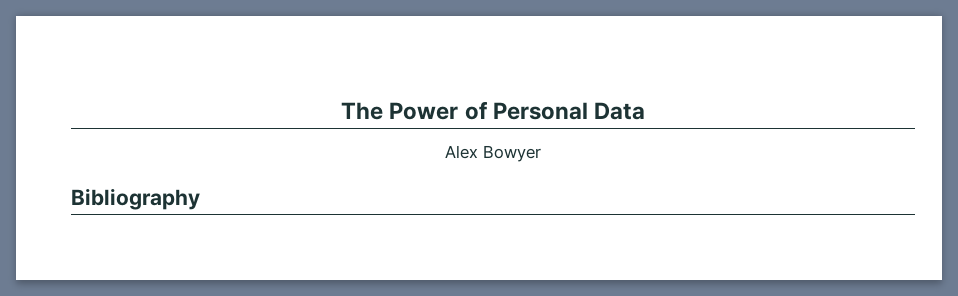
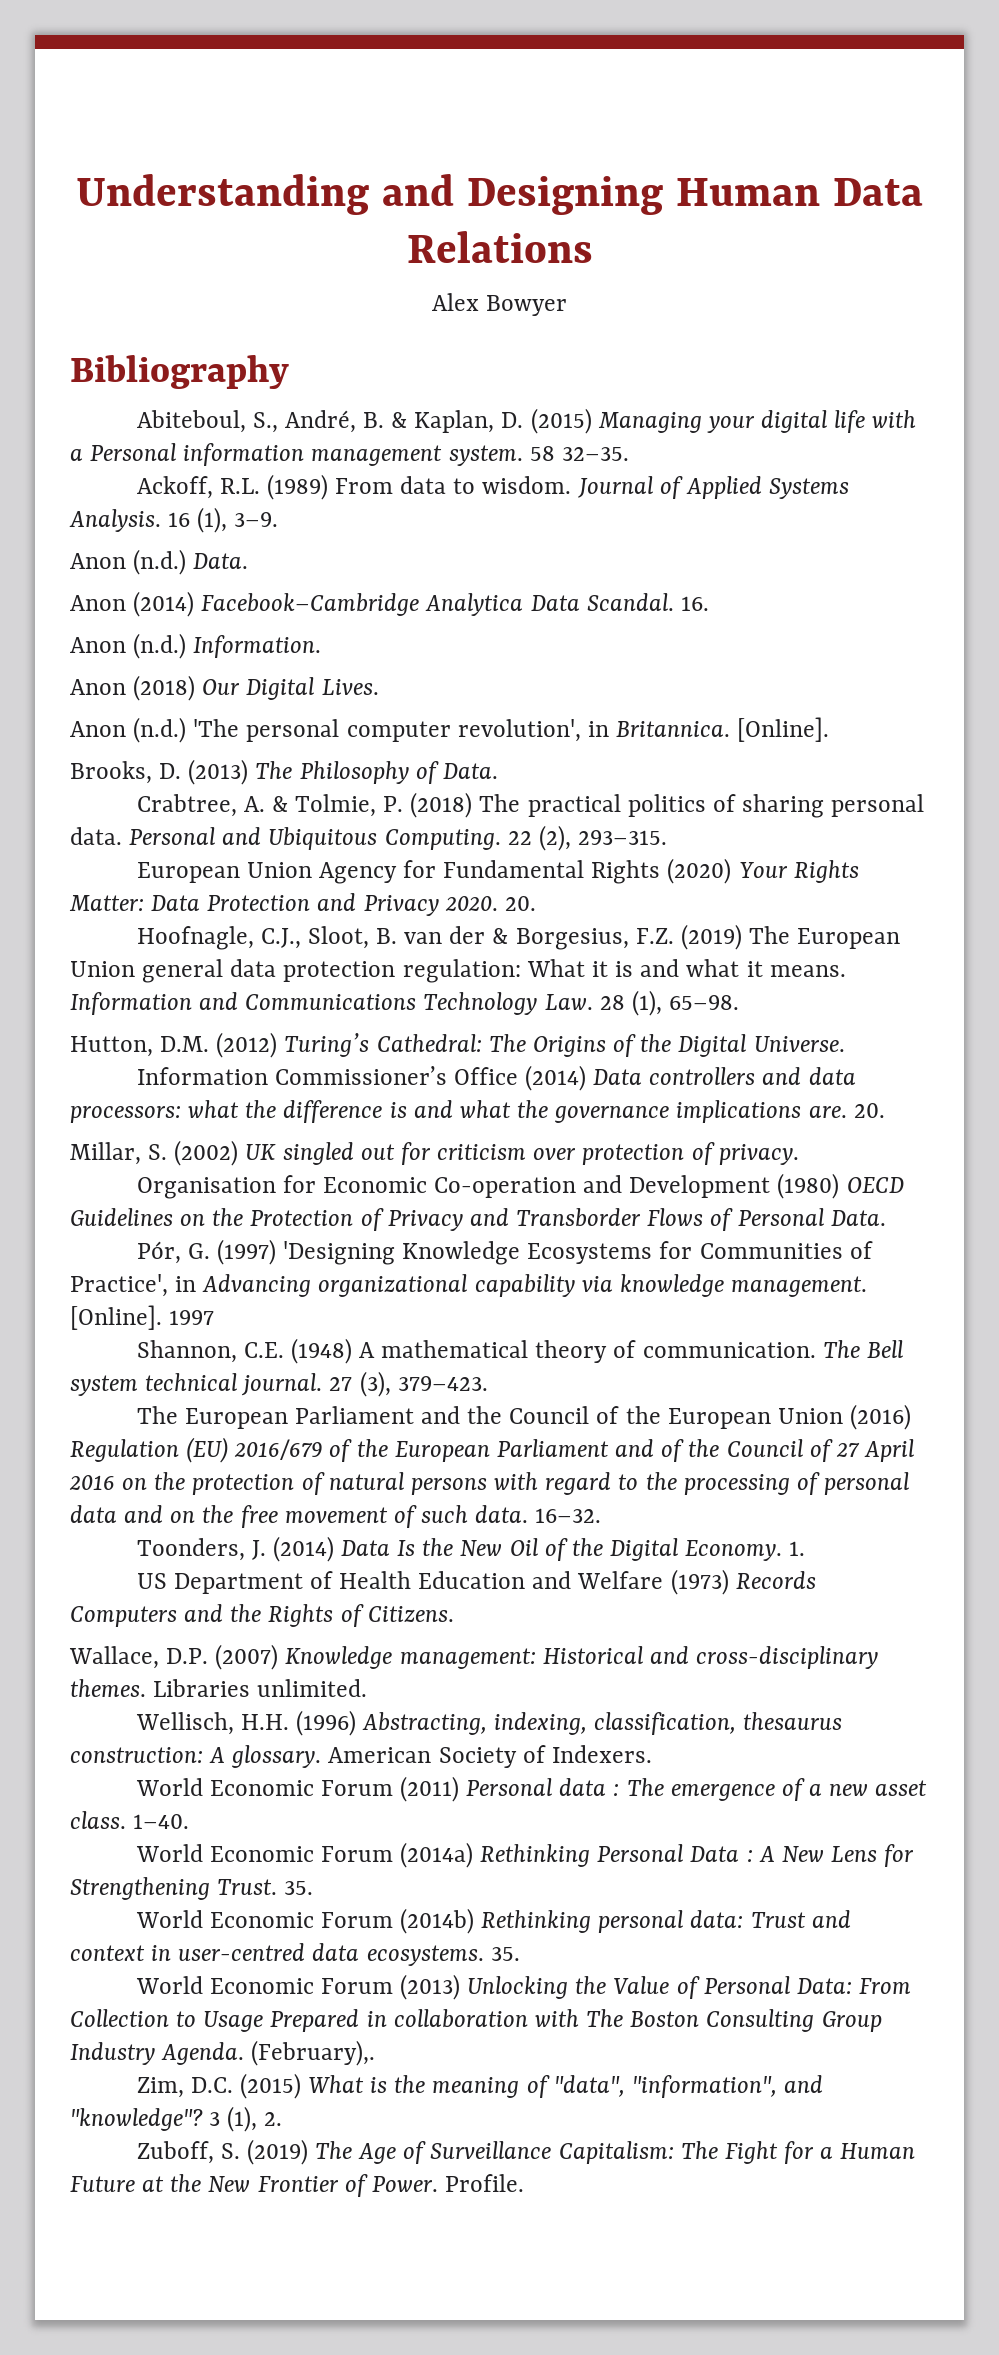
[341,101,645,120] The Power of Personal Data -> [76,174,923,215] [406,231,593,263] Understanding and Designing Human Data Relations
(200, 199) none -> [136,408,917,434] [70,443,629,466] [136,474,850,500] [69,507,279,533] [70,549,249,575] [70,591,709,617] [70,633,322,659] [70,675,379,701] [70,717,830,743] [70,759,498,785] [136,792,925,818] [70,825,668,851] [136,858,859,884] [69,893,536,916] [136,924,901,950] [70,959,846,983] [70,990,740,1016] [70,1032,845,1058] [136,1065,856,1091] [70,1100,885,1123] [70,1140,799,1166] [136,1173,904,1199] [70,1208,886,1231] [136,1239,873,1265] [70,1274,868,1297] [70,1305,215,1330] [136,1338,903,1364] [70,1371,488,1397] [136,1404,912,1430] [70,1437,915,1463] [69,1472,910,1495] [70,1505,602,1528] [136,1536,806,1562] [136,1569,816,1595] [70,1604,454,1627] [69,1644,879,1670] [70,1679,368,1697] [135,1710,843,1736] [70,1745,652,1768] [135,1776,928,1802] [70,1811,190,1829] [135,1842,915,1868] [70,1877,314,1900] [135,1908,851,1934] [70,1943,520,1966] [135,1974,912,2000] [70,2009,882,2032] [70,2040,376,2066] [136,2073,824,2099] [70,2106,283,2132] [136,2139,916,2165] [70,2174,525,2197] // Abiteboul, S., André, B. & Kaplan, D. (2015) Managing your digital life with a Personal information management system. 58 32–35. // Ackoff, R.L. (1989) From data to wisdom. Journal of Applied Systems Analysis. 16 (1), 3–9. // Anon (n.d.) Data. // Anon (2014) Facebook–Cambridge Analytica Data Scandal. 16. // Anon (n.d.) Information. // Anon (2018) Our Digital Lives. // Anon (n.d.) 'The personal computer revolution', in Britannica. [Online]. // Brooks, D. (2013) The Philosophy of Data. // Crabtree, A. & Tolmie, P. (2018) The practical politics of sharing personal data. Personal and Ubiquitous Computing. 22 (2), 293–315. // European Union Agency for Fundamental Rights (2020) Your Rights Matter: Data Protection and Privacy 2020. 20. // Hoofnagle, C.J., Sloot, B. van der & Borgesius, F.Z. (2019) The European Union general data protection regulation: What it is and what it means. Information and Communications Technology Law. 28 (1), 65–98. // Hutton, D.M. (2012) Turing’s Cathedral: The Origins of the Digital Universe. // Information Commissioner’s Office (2014) Data controllers and data processors: what the difference is and what the governance implications are. 20. // Millar, S. (2002) UK singled out for criticism over protection of privacy. // Organisation for Economic Co-operation and Development (1980) OECD Guidelines on the Protection of Privacy and Transborder Flows of Personal Data. // Pór, G. (1997) 'Designing Knowledge Ecosystems for Communities of Practice', in Advancing organizational capability via knowledge management. [Online]. 1997 // Shannon, C.E. (1948) A mathematical theory of communication. The Bell system technical journal. 27 (3), 379–423. // The European Parliament and the Council of the European Union (2016) Regulation (EU) 2016/679 of the European Parliament and of the Council of 27 April 2016 on the protection of natural persons with regard to the processing of personal data and on the free movement of such data. 16–32. // Toonders, J. (2014) Data Is the New Oil of the Digital Economy. 1. // US Department of Health Education and Welfare (1973) Records Computers and the Rights of Citizens. // Wallace, D.P. (2007) Knowledge management: Historical and cross-disciplinary themes. Libraries unlimited. // Wellisch, H.H. (1996) Abstracting, indexing, classification, thesaurus construction: A glossary. American Society of Indexers. // World Economic Forum (2011) Personal data : The emergence of a new asset class. 1–40. // World Economic Forum (2014a) Rethinking Personal Data : A New Lens for Strengthening Trust. 35. // World Economic Forum (2014b) Rethinking personal data: Trust and context in user-centred data ecosystems. 35. // World Economic Forum (2013) Unlocking the Value of Personal Data: From Collection to Usage Prepared in collaboration with The Boston Consulting Group Industry Agenda. (February),. // Zim, D.C. (2015) What is the meaning of "data", "information", and "knowledge"? 3 (1), 2. // Zuboff, S. (2019) The Age of Surveillance Capitalism: The Fight for a Human Future at the New Frontier of Power. Profile.

